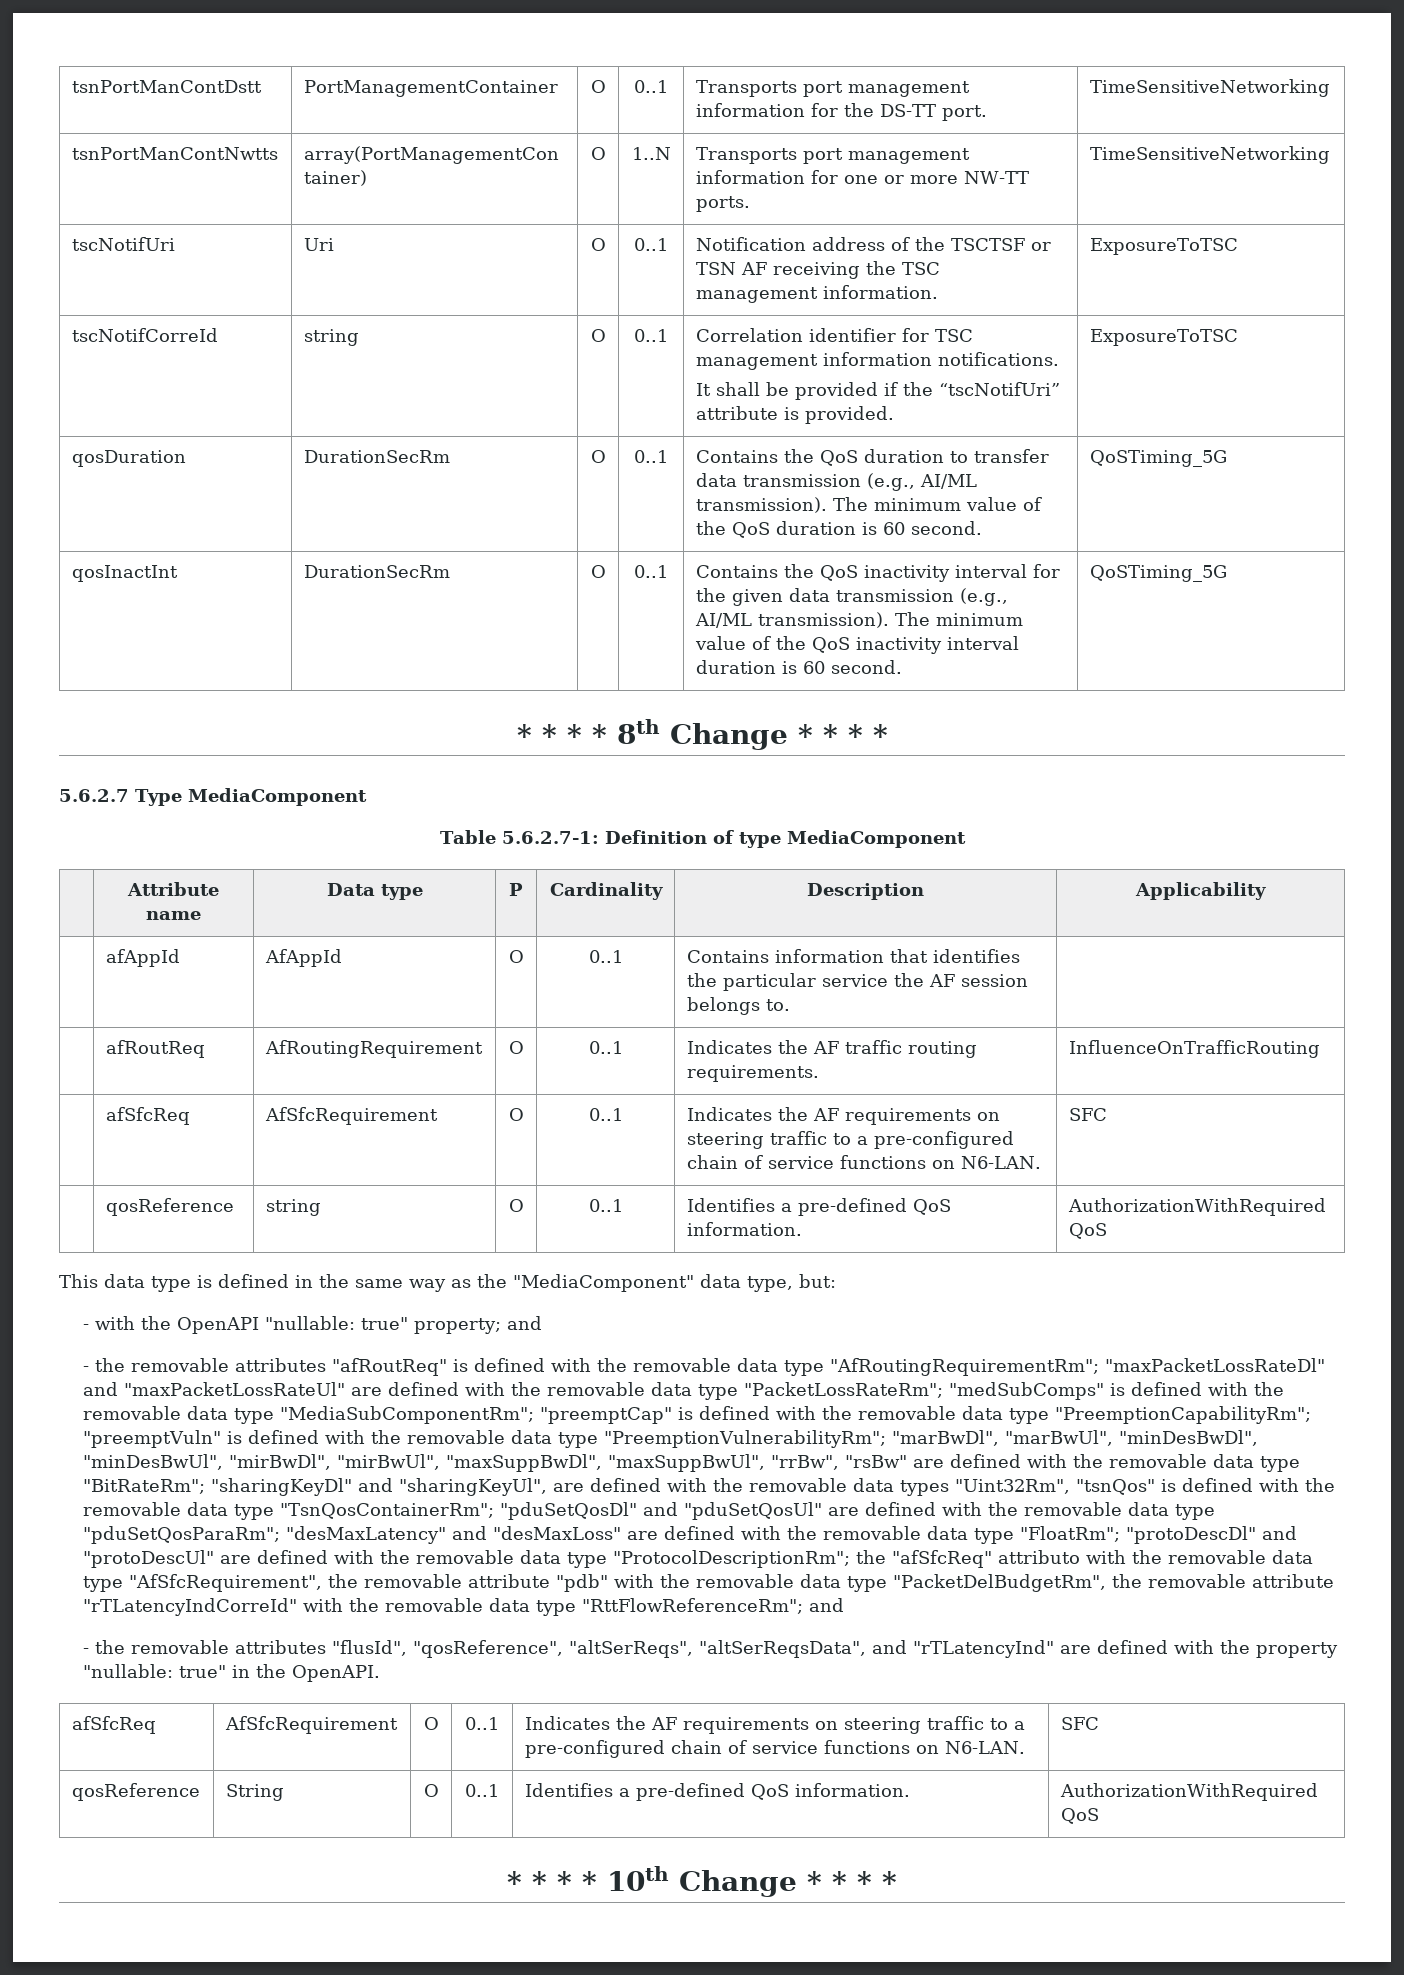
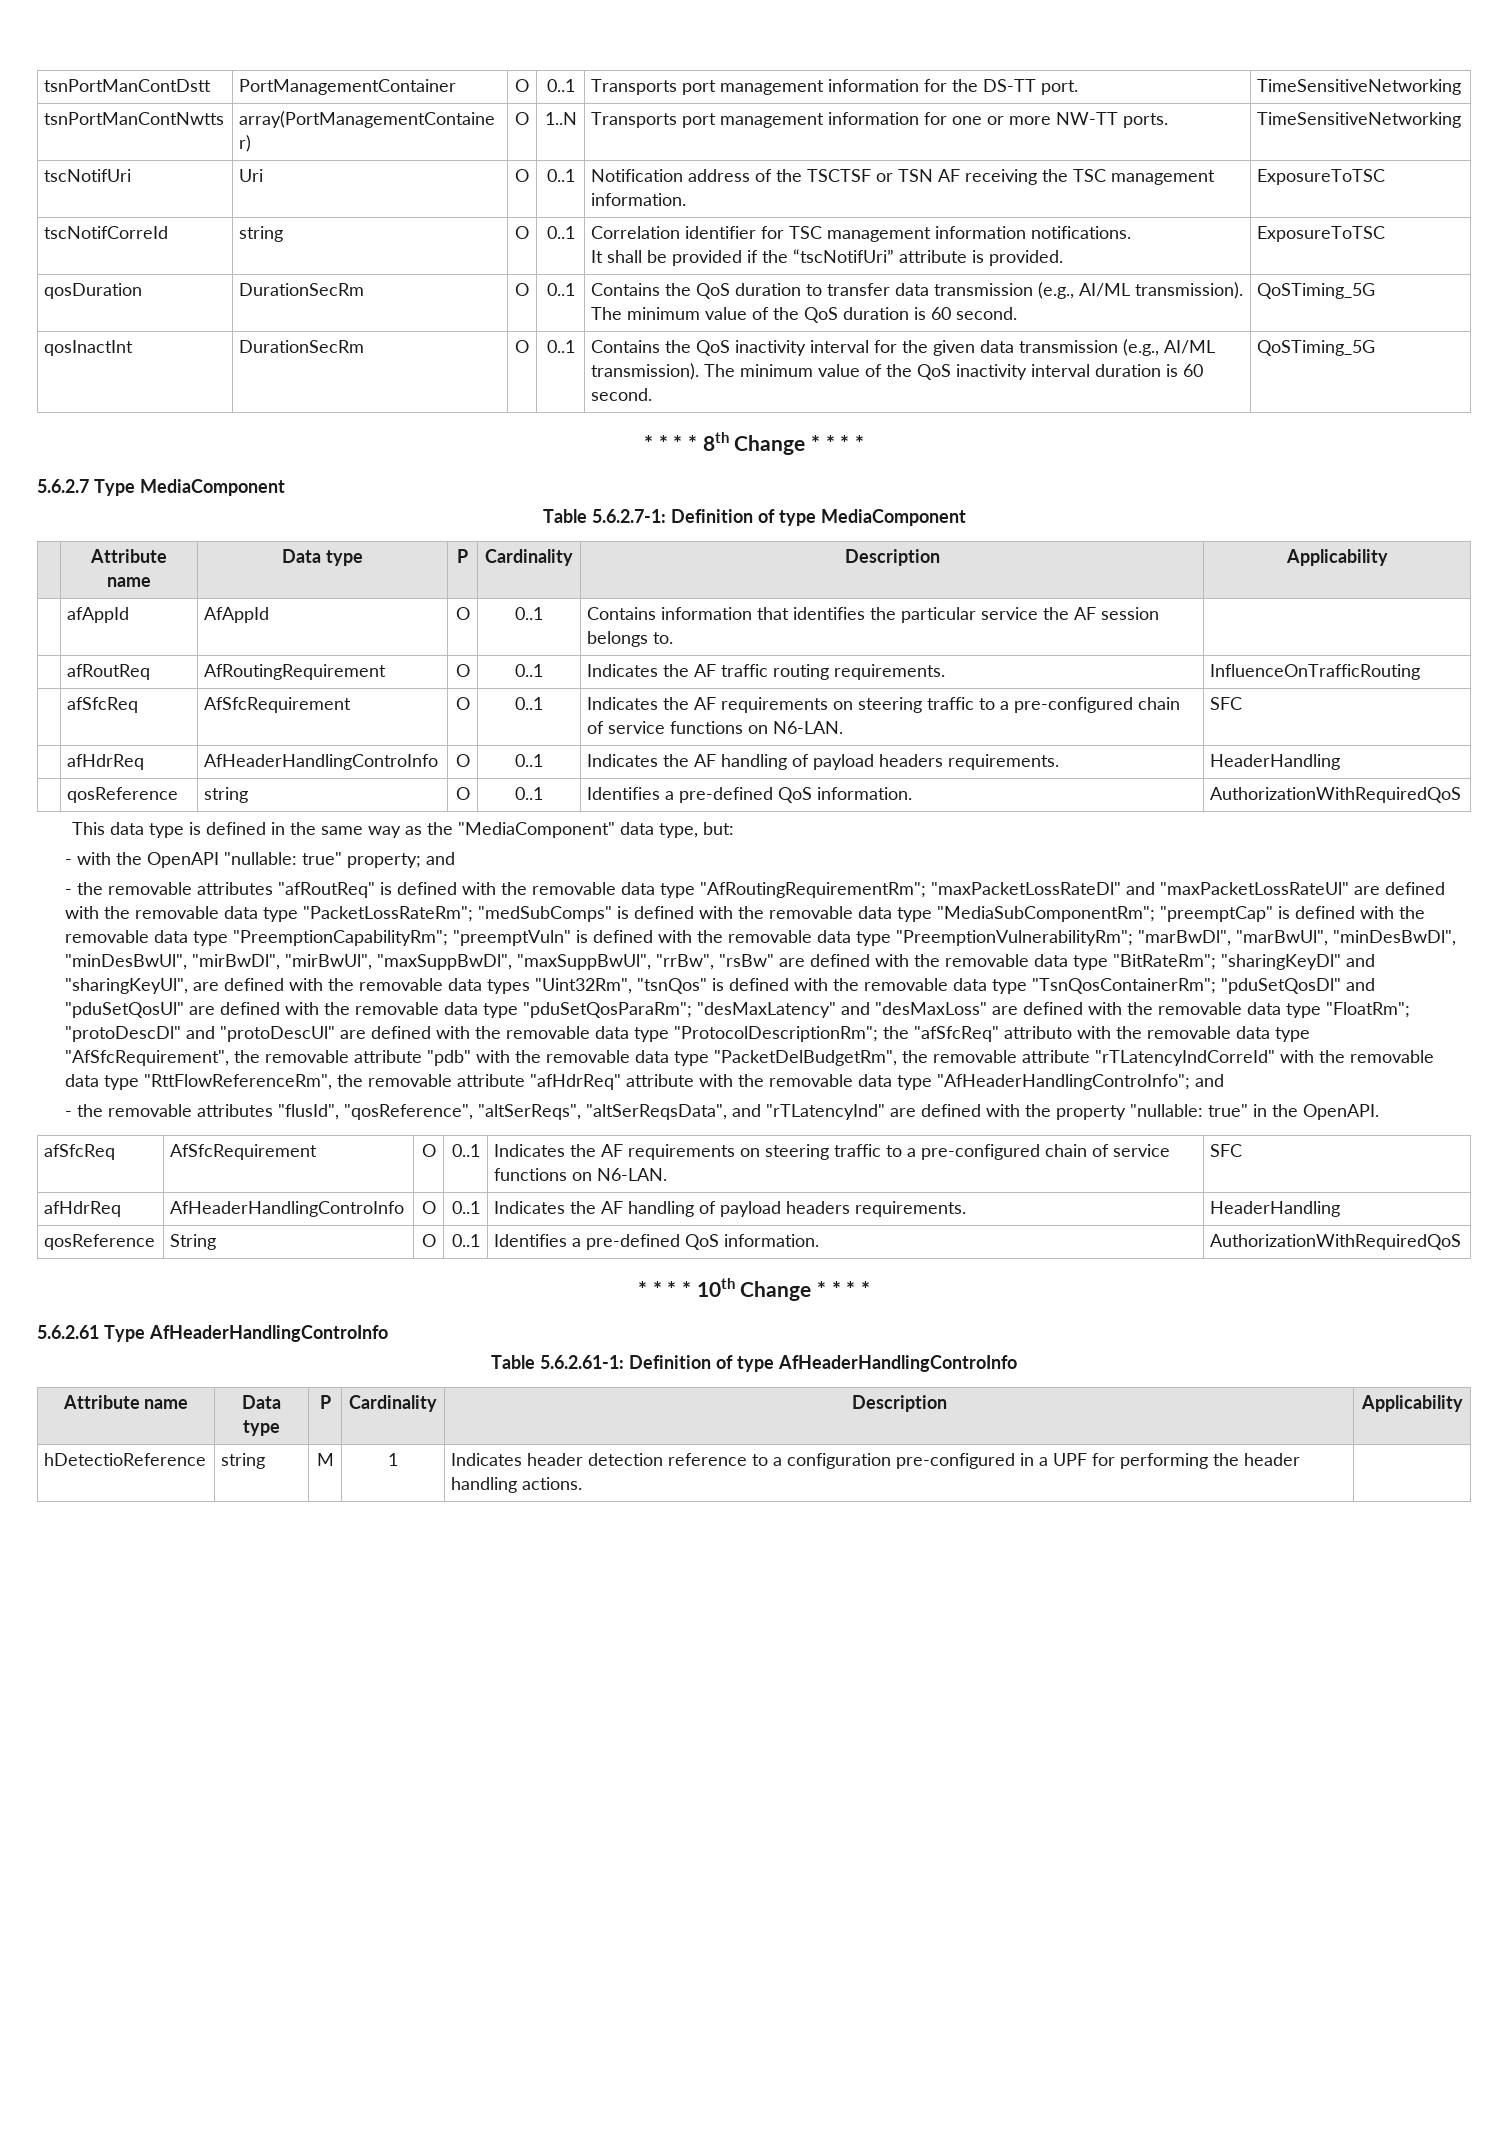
(1107, 1114) none -> [67,754,145,770] [204,754,439,770] [455,754,470,767] [515,754,543,767] [587,754,1060,770] [1210,754,1341,770] // | afHdrReq | AfHeaderHandlingControInfo | O | 0..1 | Indicates the AF handling of payload headers requirements. | HeaderHandling
[582,1598,804,1614] "RttFlowReferenceRm"; -> [143,1074,1190,1090] "RttFlowReferenceRm", the removable attribute "afHdrReq" attribute with the removable data type "AfHeaderHandlingControInfo";
(1099, 1723) none -> [44,1201,122,1217] [170,1201,405,1217] [421,1201,436,1214] [451,1201,480,1214] [494,1201,967,1217] [1210,1201,1341,1217] // afHdrReq | AfHeaderHandlingControInfo | O | 0..1 | Indicates the AF handling of payload headers requirements. | HeaderHandling
(897, 1881) none -> [37,1325,388,1342] [491,1355,1017,1372] [62,1395,189,1409] [242,1395,281,1409] [243,1420,280,1436] [319,1395,331,1409] [349,1395,437,1412] [851,1395,947,1412] [1360,1395,1463,1412] [44,1453,207,1466] [221,1453,266,1469] [316,1453,334,1466] [388,1453,398,1466] [451,1453,1301,1469] [451,1477,583,1493] // 5.6.2.61 Type AfHeaderHandlingControInfo // Table 5.6.2.61-1: Definition of type AfHeaderHandlingControInfo // Attribute name | Data type | P | Cardinality | Description | Applicability // hDetectioReference | string | M | 1 | Indicates header detection reference to a configuration pre-configured in a UPF for performing the header handling actions. |

